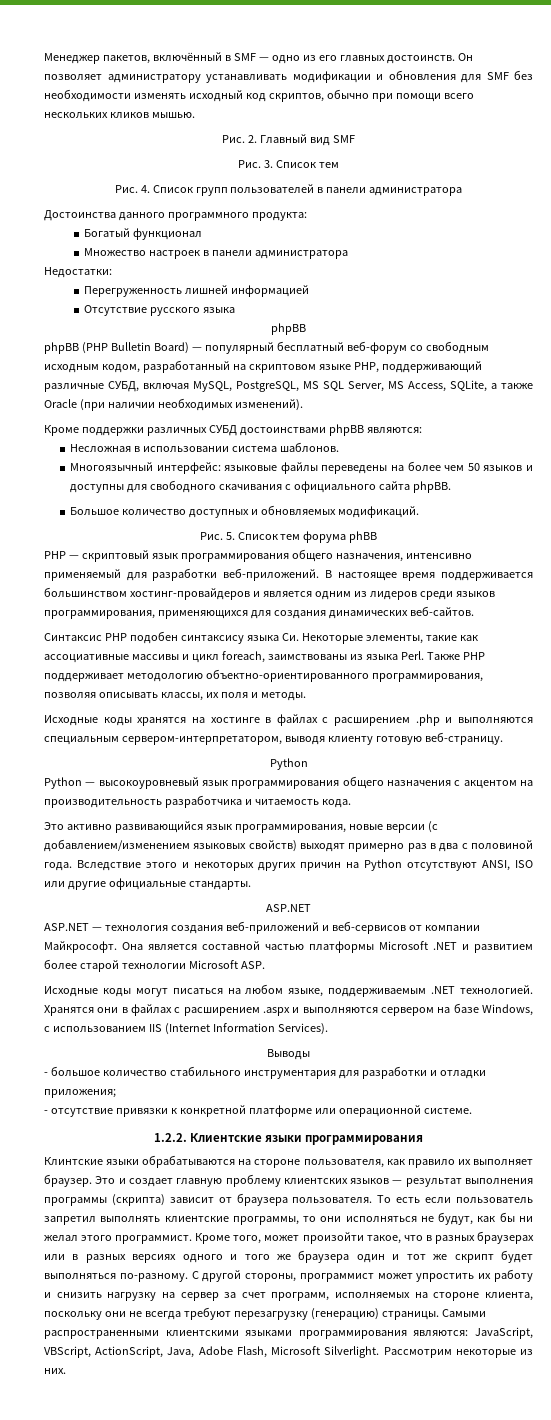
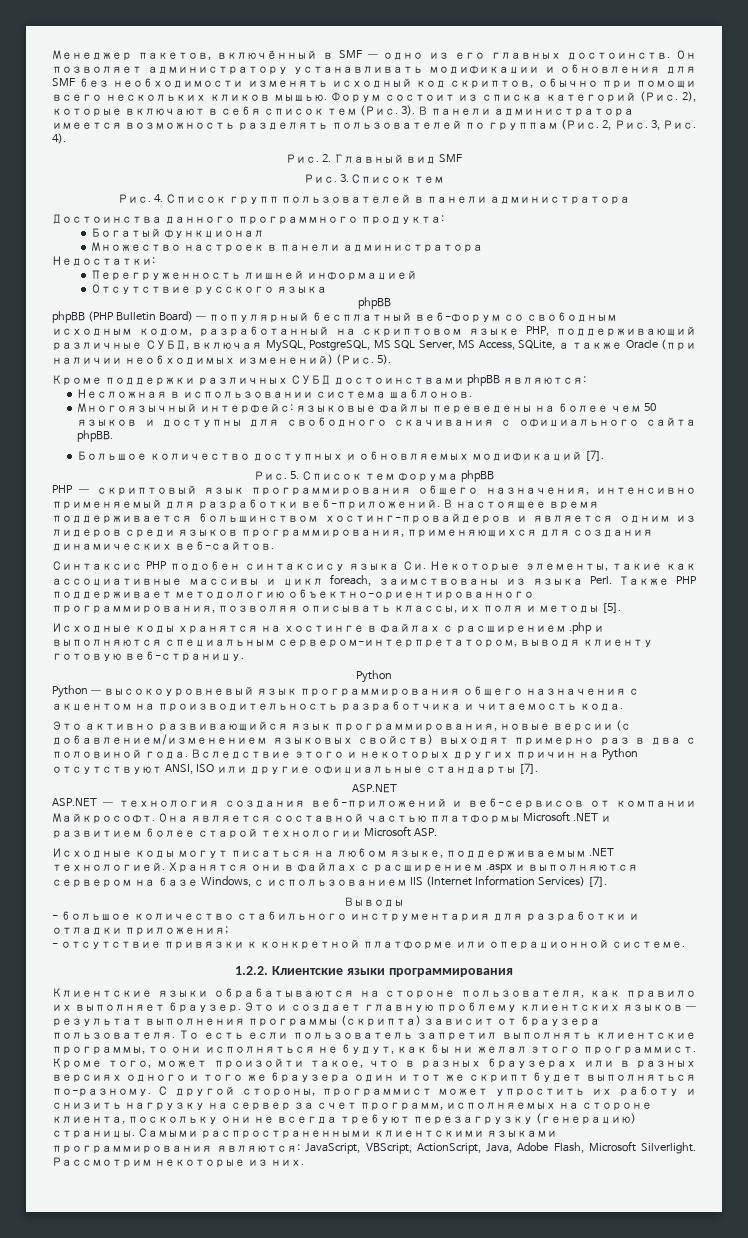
(195, 115) none -> [330,91,696,103] [52,105,634,117] [52,119,697,131] [52,133,66,144] Форум состоит из списка категорий (Рис. 2), которые включают в себя список тем (Рис. 3). В панели администратора имеется возможность разделять пользователей по группам (Рис. 2, Рис. 3, Рис. 4).
[234,399,303,411] изменений). -> [237,354,391,365] изменений) (Рис. 5).
[337,506,419,518] модификаций. -> [472,450,605,461] модификаций [7].
[349,531,378,543] phBB -> [460,470,494,482] phpBB
[260,692,306,701] методы. -> [538,603,621,613] методы [5].
[188,881,251,890] стандарты. -> [425,763,538,775] стандарты [7].
[277,1023,328,1035] Services). -> [537,876,607,887] Services) [7].
[44,1157,103,1165] Клинтские -> [52,988,152,997] Клиентские

